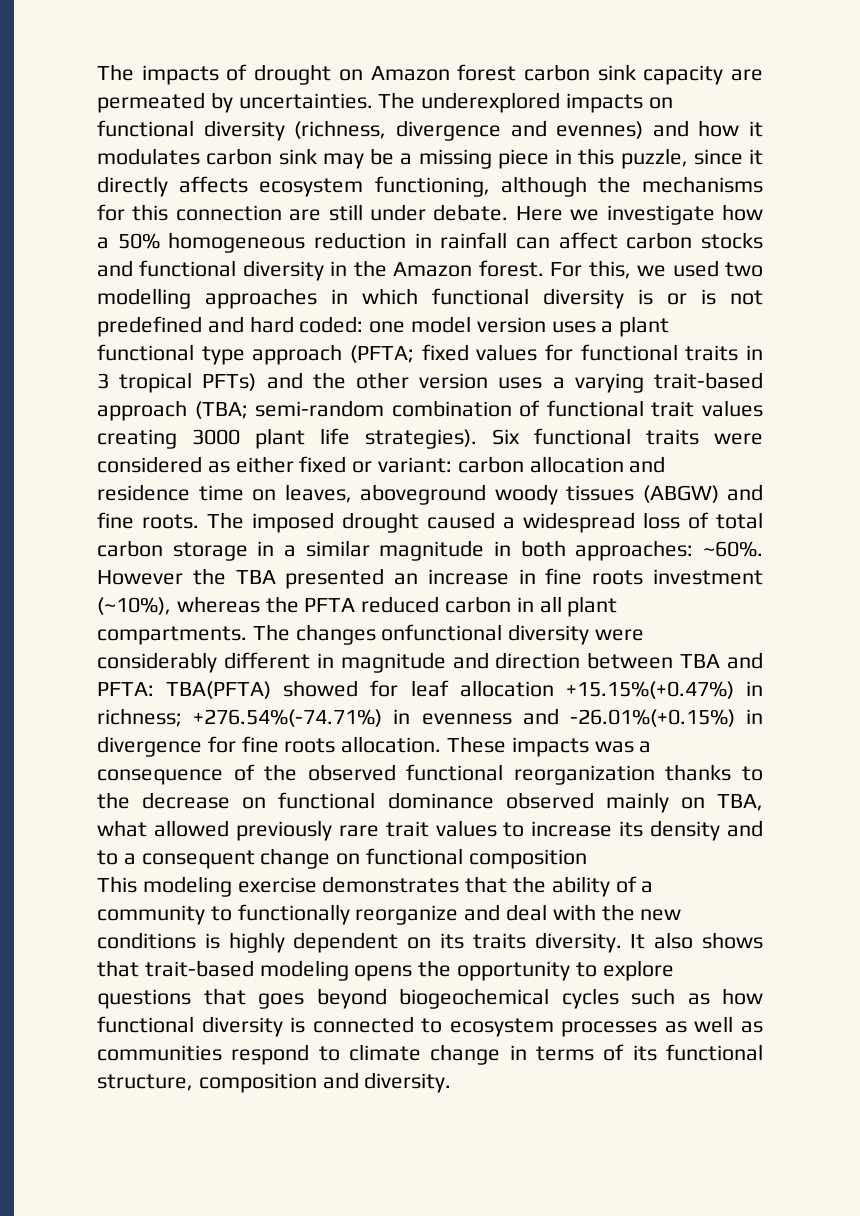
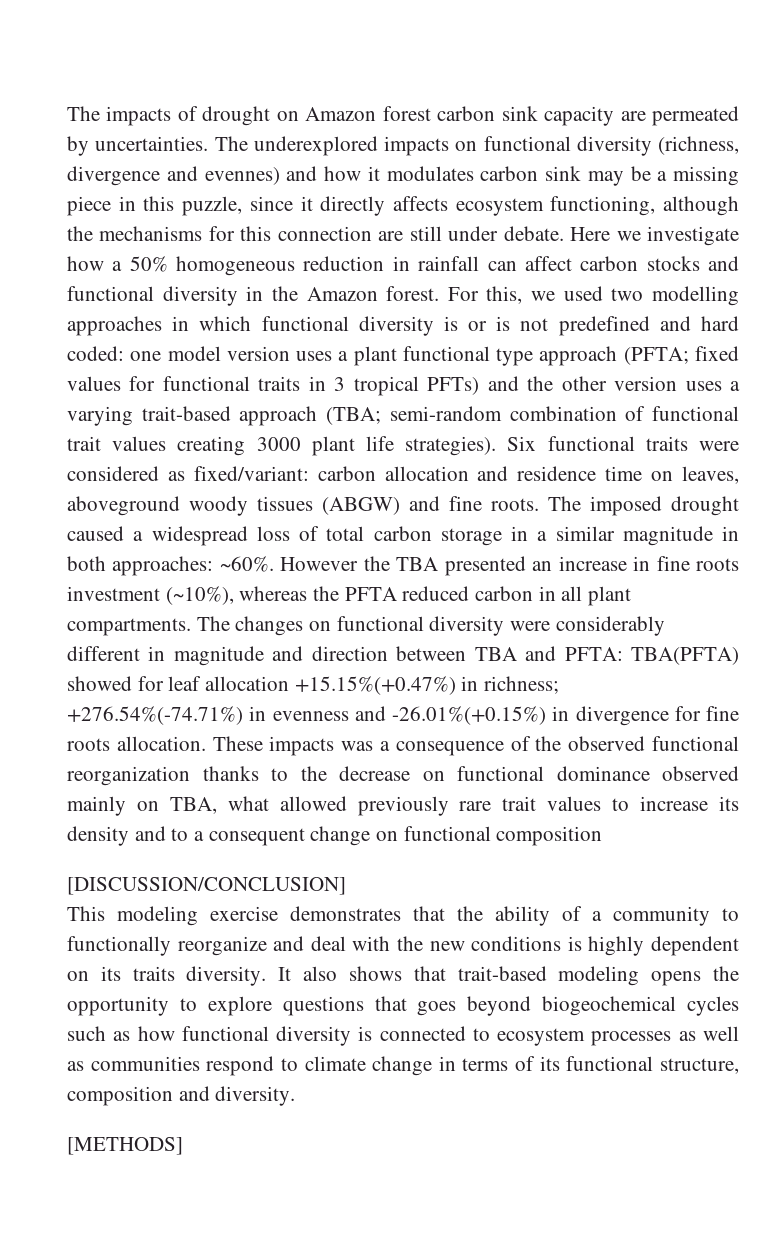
[235,456,453,473] either fixed or variant: -> [193,466,309,481] fixed/variant:
[381,624,503,641] onfunctional -> [309,616,424,631] on functional
(587, 859) none -> [67,877,346,895] // [DISCUSSION/CONCLUSION]
(452, 1082) none -> [67,1137,183,1155] // [METHODS]

